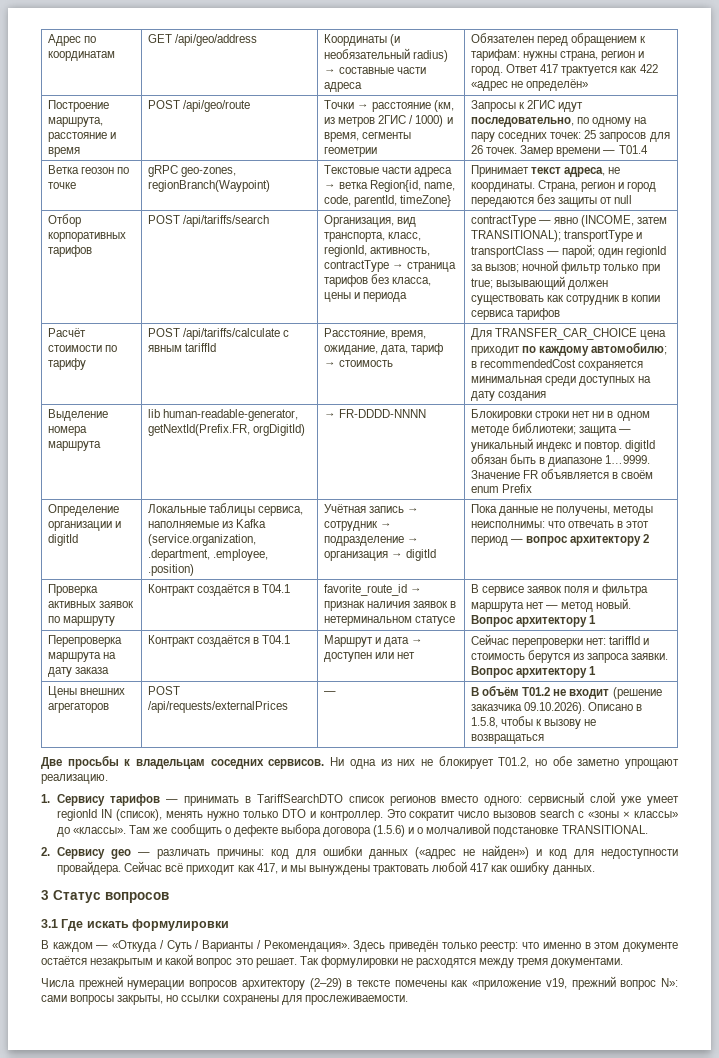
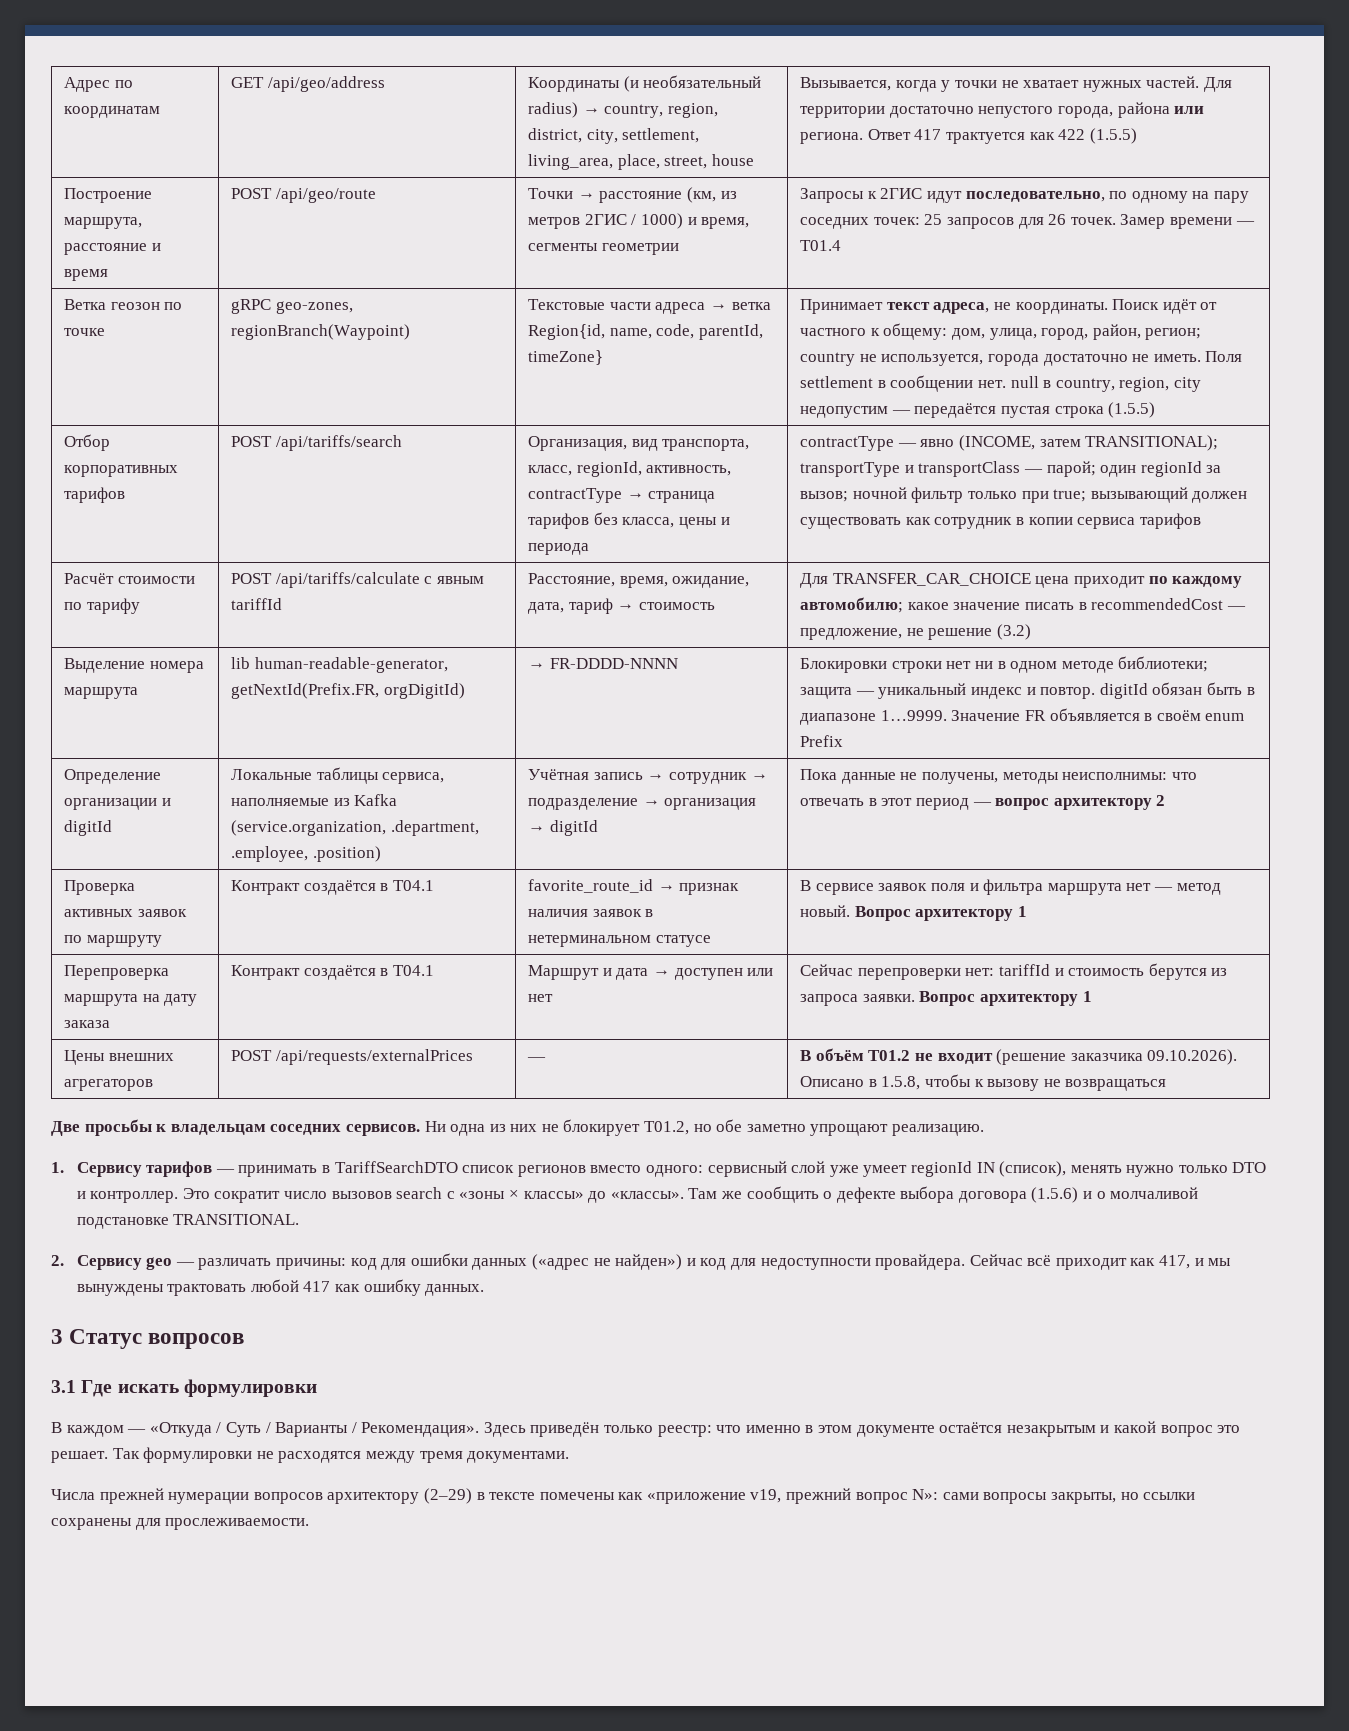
[339,67,427,74] [323,82,362,92] [470,33,647,46] [470,49,645,61] [470,66,503,76] составные части адреса | Обязателен перед обращением к тарифам: нужны страна, регион и город. -> [604,103,718,118] [528,128,700,144] [528,154,754,170] [800,76,1232,92] [800,102,1205,118] [800,132,864,144] country, region, district, city, settlement, living_area, place, street, house | Вызывается, когда у точки не хватает нужных частей. Для территории достаточно непустого города, района или региона.
[470,79,589,91] «адрес не определён» -> [1089,128,1137,144] (1.5.5)
[538,180,657,192] [470,194,633,207] Страна, регион и город передаются без защиты от null -> [1112,299,1218,314] [800,323,1202,340] [800,351,1243,366] [800,375,1201,392] [800,402,1156,418] Поиск идёт от частного к общему: дом, улица, город, район, регион; country не используется, города достаточно не иметь. Поля settlement в сообщении нет. null в country, region, city недопустим — передаётся пустая строка (1.5.5)
[470,359,644,371] [470,376,652,386] [470,391,547,401] в recommendedCost сохраняется минимальная среди доступных на дату создания -> [907,598,1246,610] [800,624,1031,640] какое значение писать в recommendedCost — предложение, не решение (3.2)

